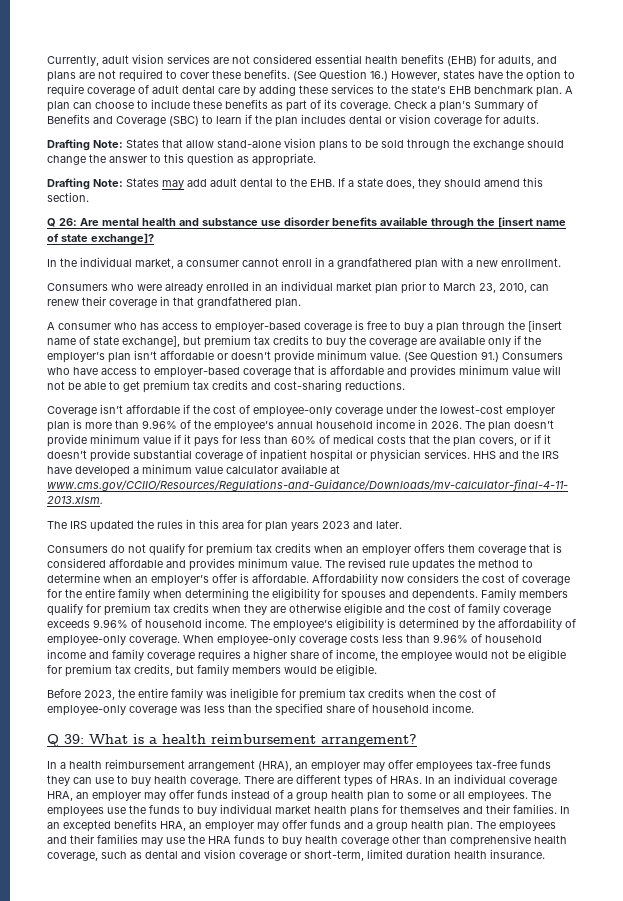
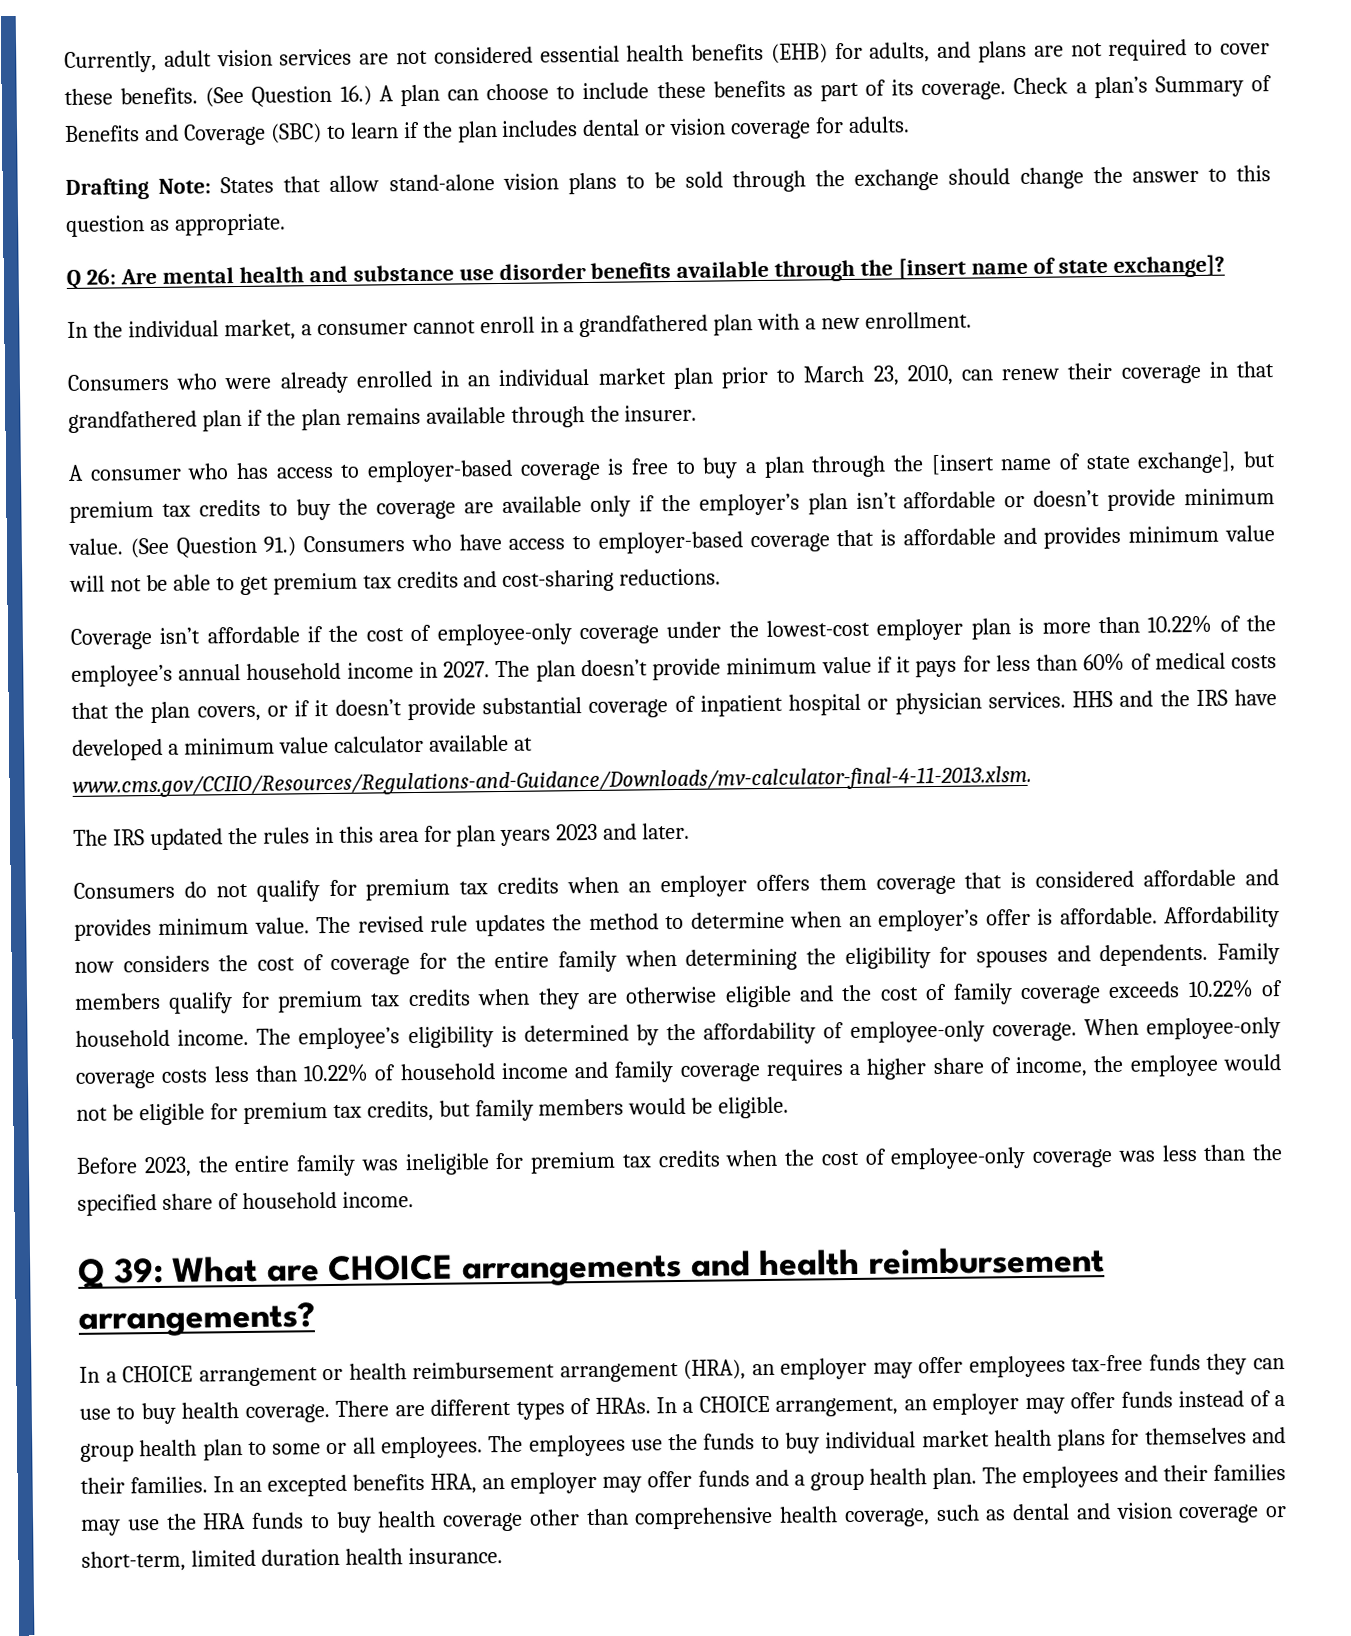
[391,69,575,82] [47,84,562,97] However, states have the option to require coverage of adult dental care by adding these services to the state’s EHB benchmark plan. -> (372, 95) none
[47,177,543,190] [47,192,89,202] // Drafting Note: States may add adult dental to the EHB. If a state does, they should amend this section. -> (286, 224) none
[275,298,301,309] plan. -> [201,404,698,432] plan if the plan remains available through the insurer.
[142,420,177,429] 9.96% -> [1147,614,1213,634] 10.22%
[431,421,462,429] 2026. -> [443,661,491,678] 2027.
[93,619,128,628] 9.96% -> [1187,979,1254,999] 10.22%
[433,634,468,643] 9.96% -> [303,1063,370,1083] 10.22%
[133,734,417,747] [47,761,66,769] is a health reimbursement arrangement? // In a -> [266,1246,1105,1287] [78,1302,315,1337] [79,1365,344,1387] are CHOICE arrangements and health reimbursement arrangements? // In a CHOICE arrangement or
[438,774,557,786] [47,791,73,801] an individual coverage HRA, -> [682,1395,899,1417] a CHOICE arrangement,

